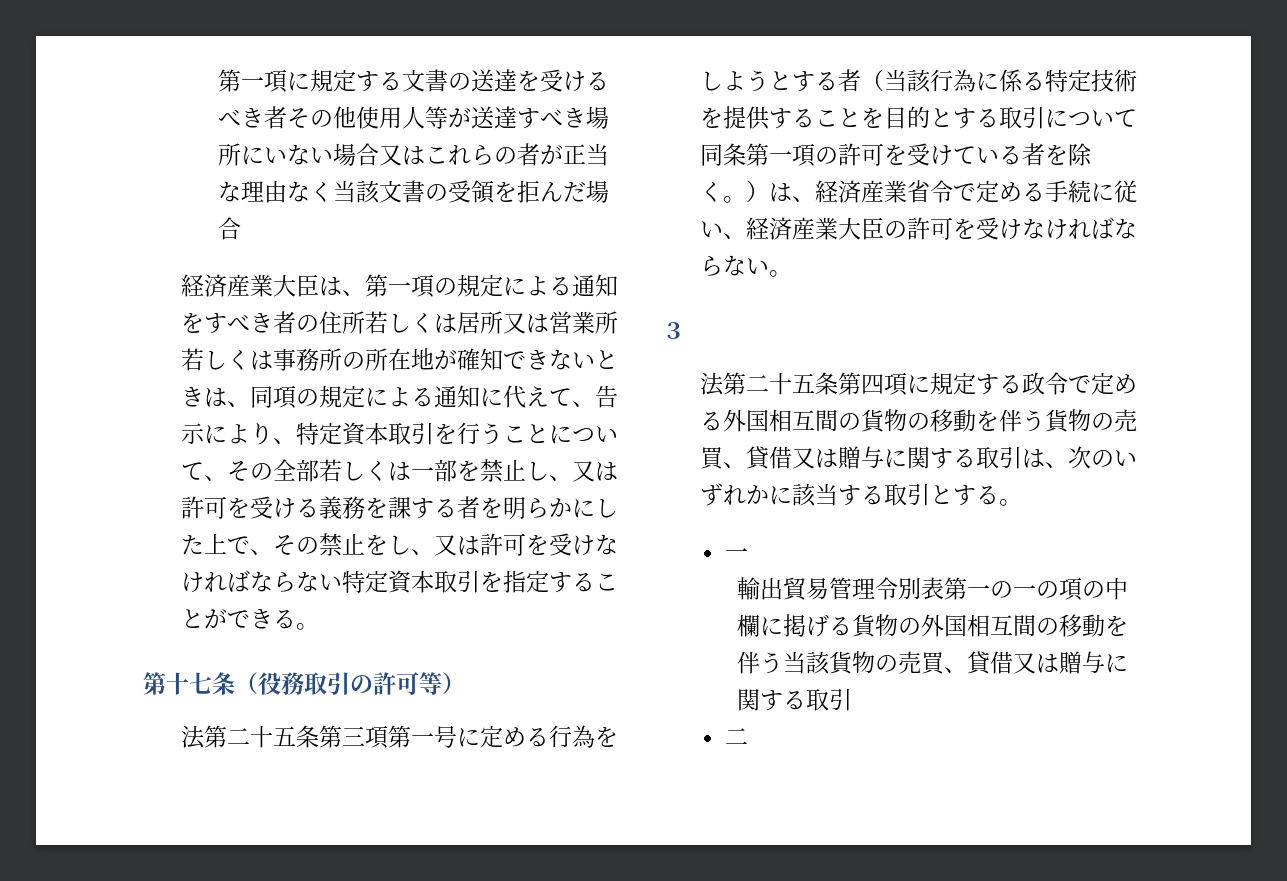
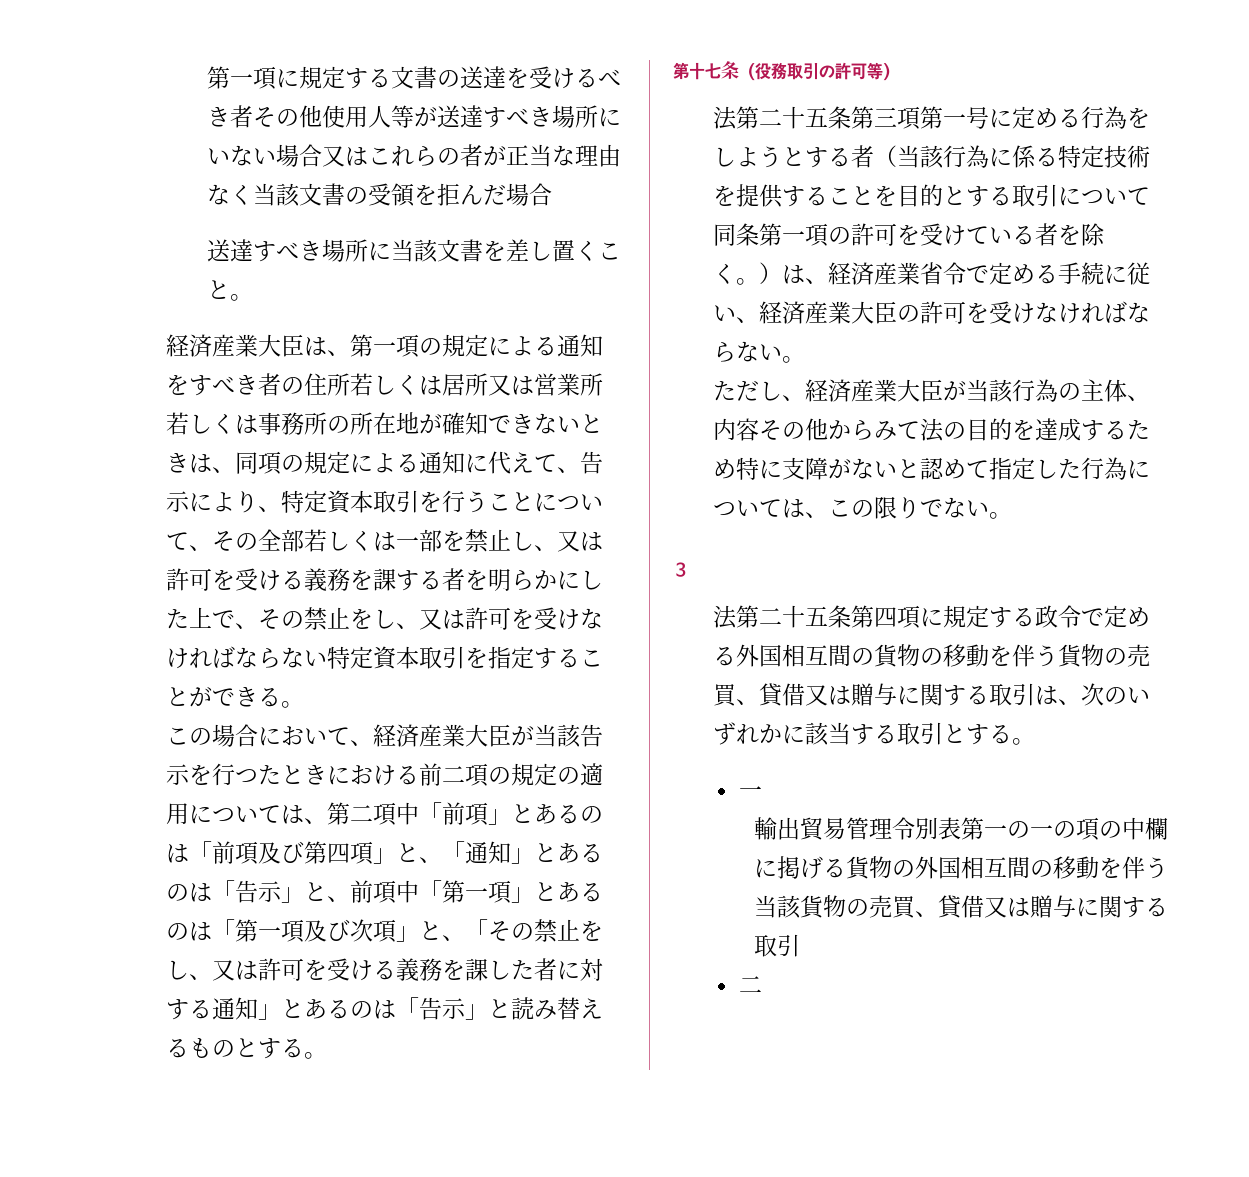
(242, 228) none -> [206,239,621,263] [206,280,253,301] // 送達すべき場所に当該文書を差し置くこと。
(319, 626) none -> [166,724,604,748] [166,763,604,787] [166,802,604,826] [166,841,604,865] [166,880,604,904] [166,919,604,943] [166,958,604,981] [166,997,604,1020] [166,1038,328,1059] // この場合において、経済産業大臣が当該告示を行つたときにおける前二項の規定の適用については、第二項中「前項」とあるのは「前項及び第四項」と、「通知」とあるのは「告示」と、前項中「第一項」とあるのは「第一項及び次項」と、「その禁止をし、又は許可を受ける義務を課した者に対する通知」とあるのは「告示」と読み替えるものとする。
(792, 273) none -> [713,379,1151,403] [713,418,1151,442] [713,457,1151,480] [713,496,1013,519] // ただし、経済産業大臣が当該行為の主体、内容その他からみて法の目的を達成するため特に支障がないと認めて指定した行為については、この限りでない。

